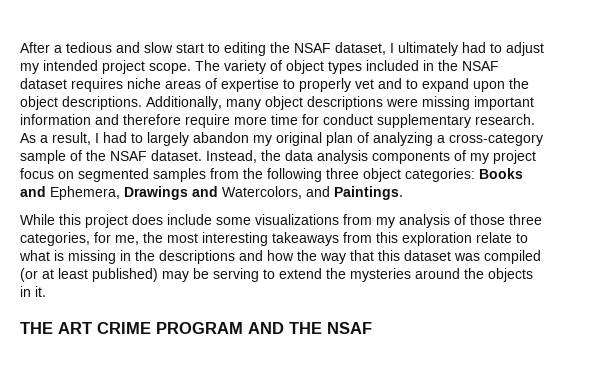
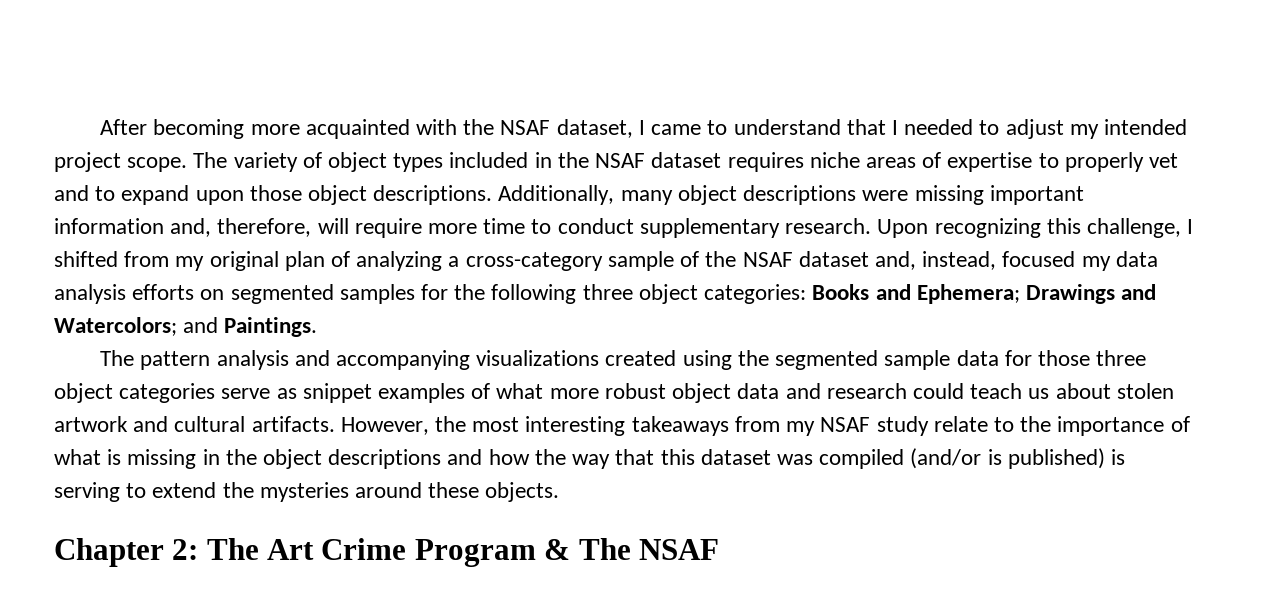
[54,42,486,56] a tedious and slow start to editing the NSAF dataset, I ultimately had -> [153,119,974,139] becoming more acquainted with the NSAF dataset, I came to understand that I needed
[509,78,529,89] the -> [249,185,302,201] those
[95,114,181,125] and therefore -> [170,218,349,237] and, therefore, will
[302,114,319,125] for -> [531,219,552,234] to
[20,132,249,146] As a result, I had to largely abandon -> [877,218,1194,238] [54,251,170,267] Upon recognizing this challenge, I shifted from
[151,150,536,164] [20,168,54,179] dataset. Instead, the data analysis components of my project focus -> [798,251,1158,271] [54,284,195,304] dataset and, instead, focused my data analysis efforts
[210,168,239,179] from -> [421,284,449,300] for
[50,186,120,200] Ephemera, -> [916,284,1020,304] Ephemera;
[222,186,302,199] Watercolors, -> [54,317,177,336] Watercolors;
[20,214,542,228] [20,232,139,246] While this project does include some visualizations from my analysis of those three categories, for me, -> [100,350,1147,370] [54,383,1174,403] [54,416,429,435] The pattern analysis and accompanying visualizations created using the segmented sample data for those three object categories serve as snippet examples of what more robust object data and research could teach us about stolen artwork and cultural artifacts. However,
[376,232,528,246] this exploration relate to -> [786,416,1190,436] my NSAF study relate to the importance of
(155, 255) none -> [263,449,323,469] object
[20,268,209,282] (or at least published) may be -> [910,448,1125,469] (and/or is published) is
[464,268,533,282] [20,286,46,297] [20,322,322,334] the objects in it. // THE ART CRIME PROGRAM AND THE -> [428,482,560,502] [54,538,631,567] these objects. // Chapter 2: The Art Crime Program & The

